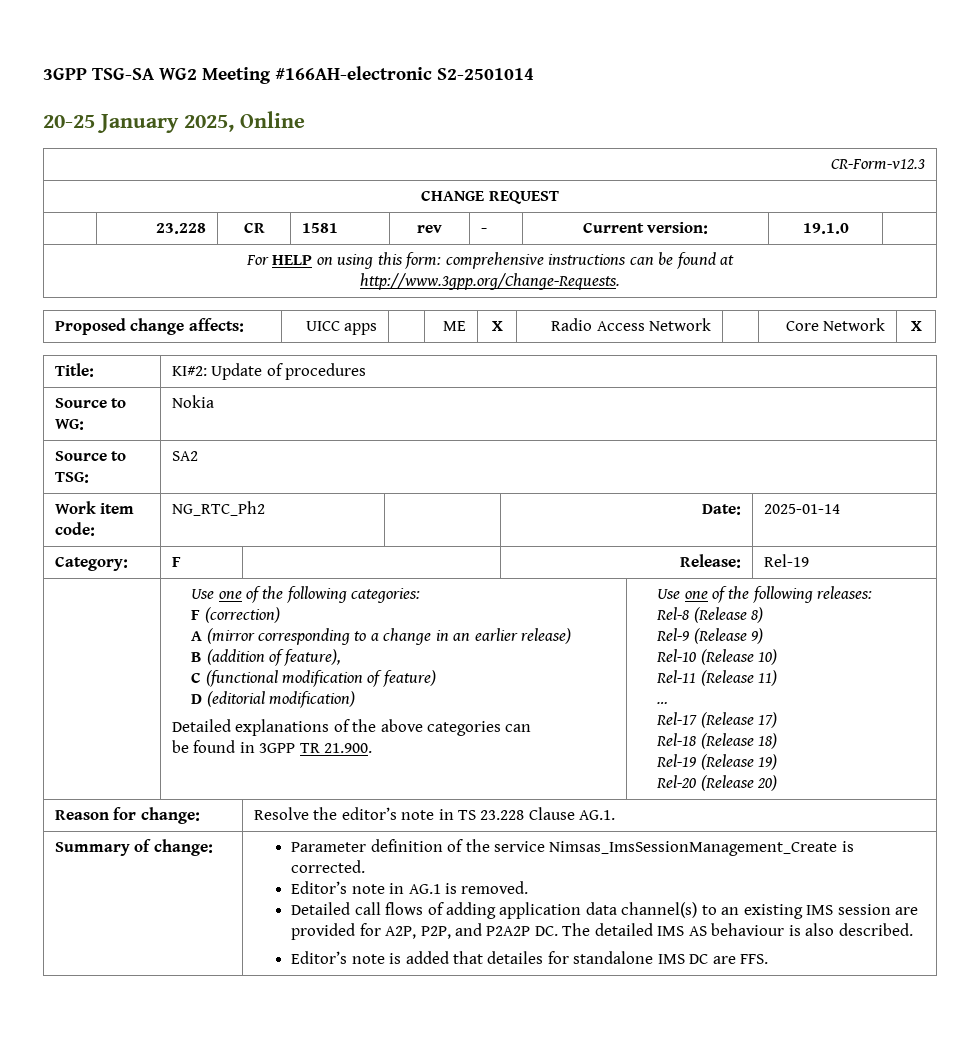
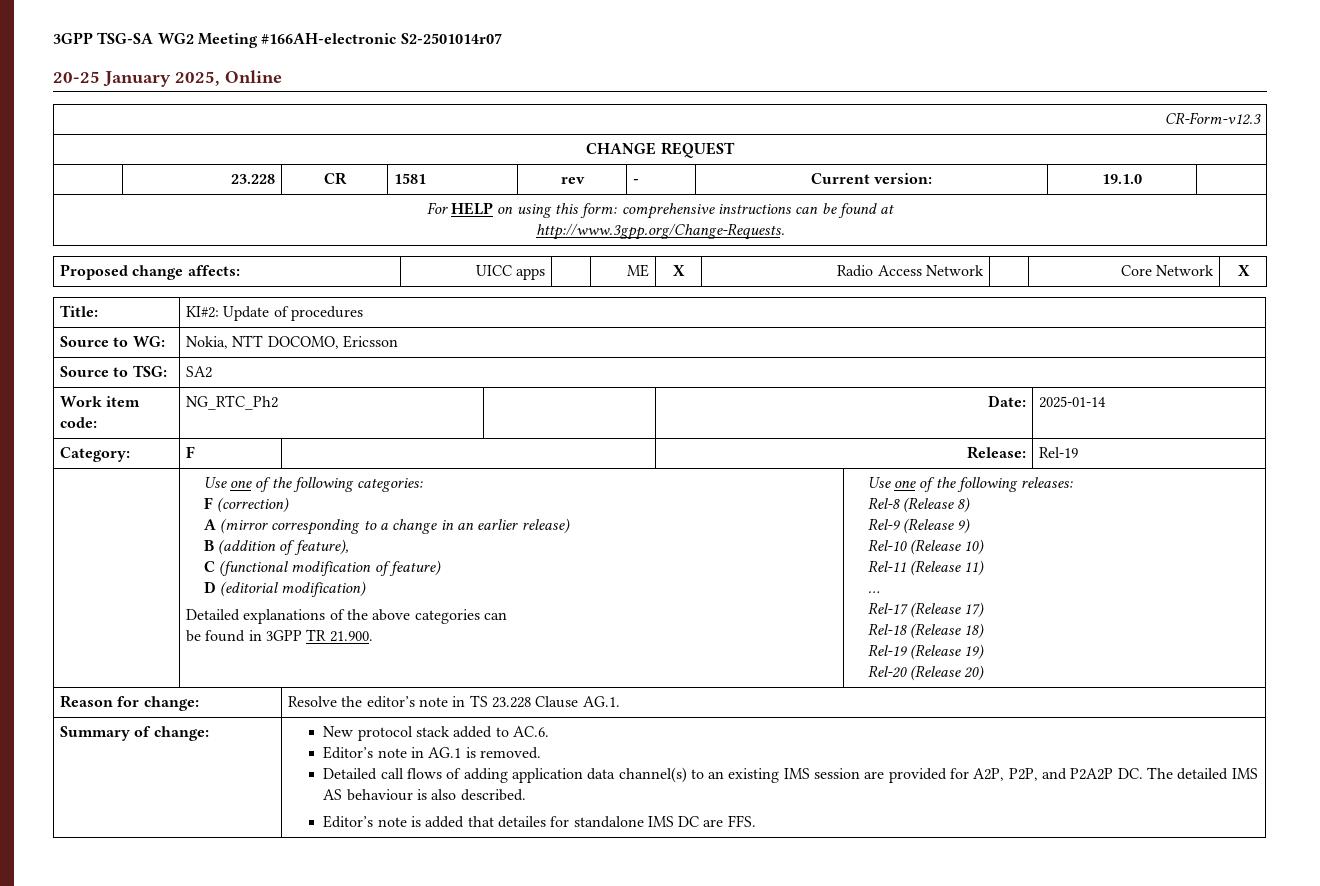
[436,68,534,80] S2-2501014 -> [400,33,502,44] S2-2501014r07
[171,395,214,408] Nokia -> [186,335,399,349] Nokia, NTT DOCOMO, Ericsson
[291,839,854,856] [291,860,366,873] Parameter definition of the service Nimsas_ImsSessionManagement_Create is corrected. -> [323,726,549,741] New protocol stack added to AC.6.

